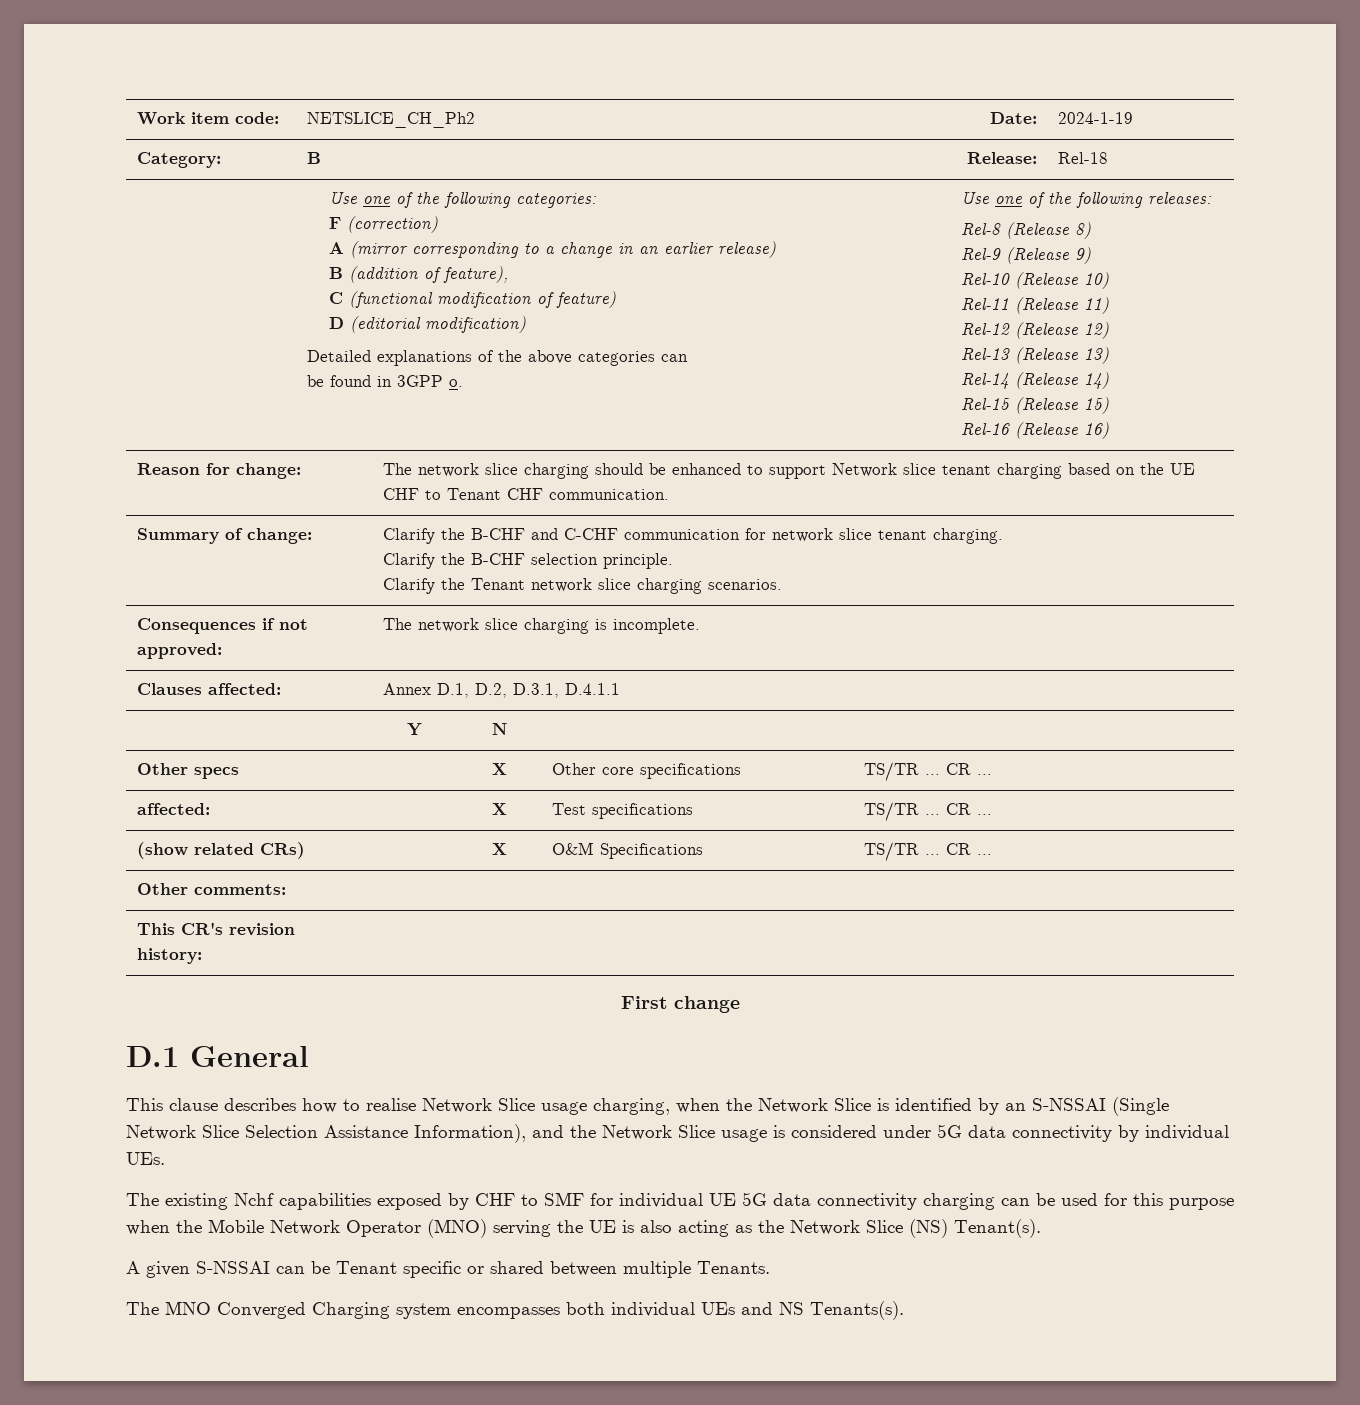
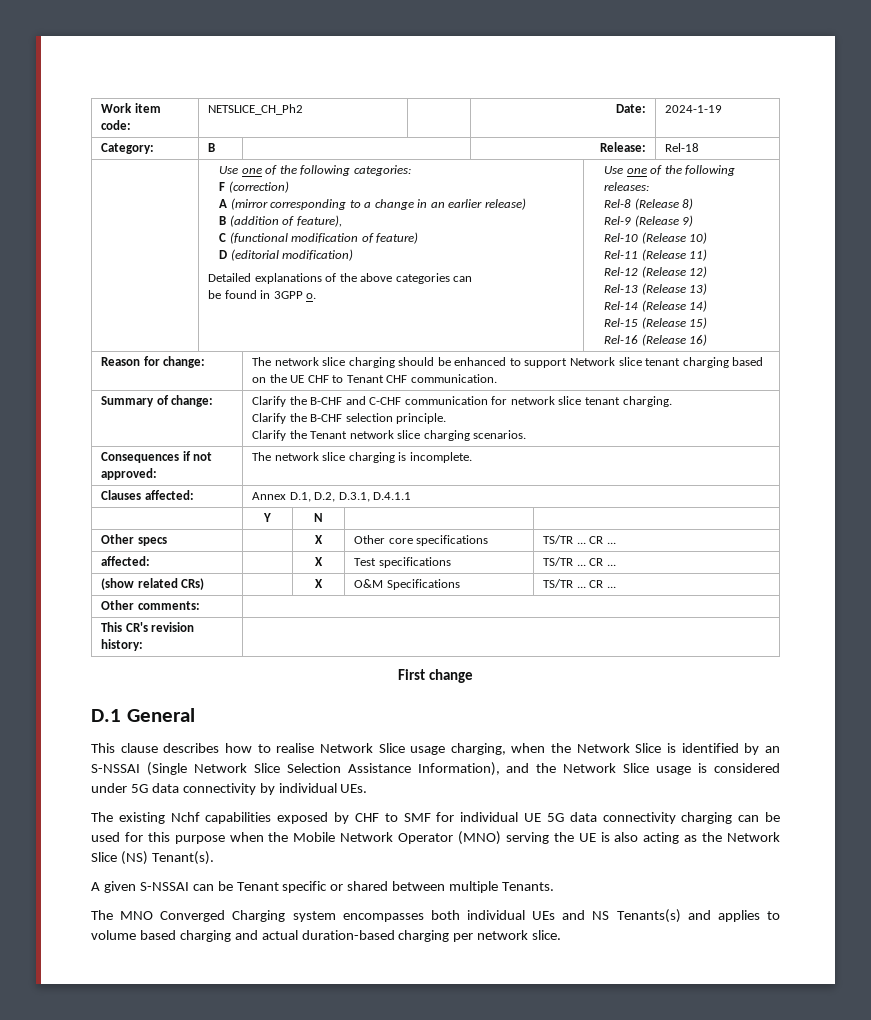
[810,1301,904,1320] Tenants(s). -> [616,909,780,923] [91,930,562,942] Tenants(s) and applies to volume based charging and actual duration-based charging per network slice.

